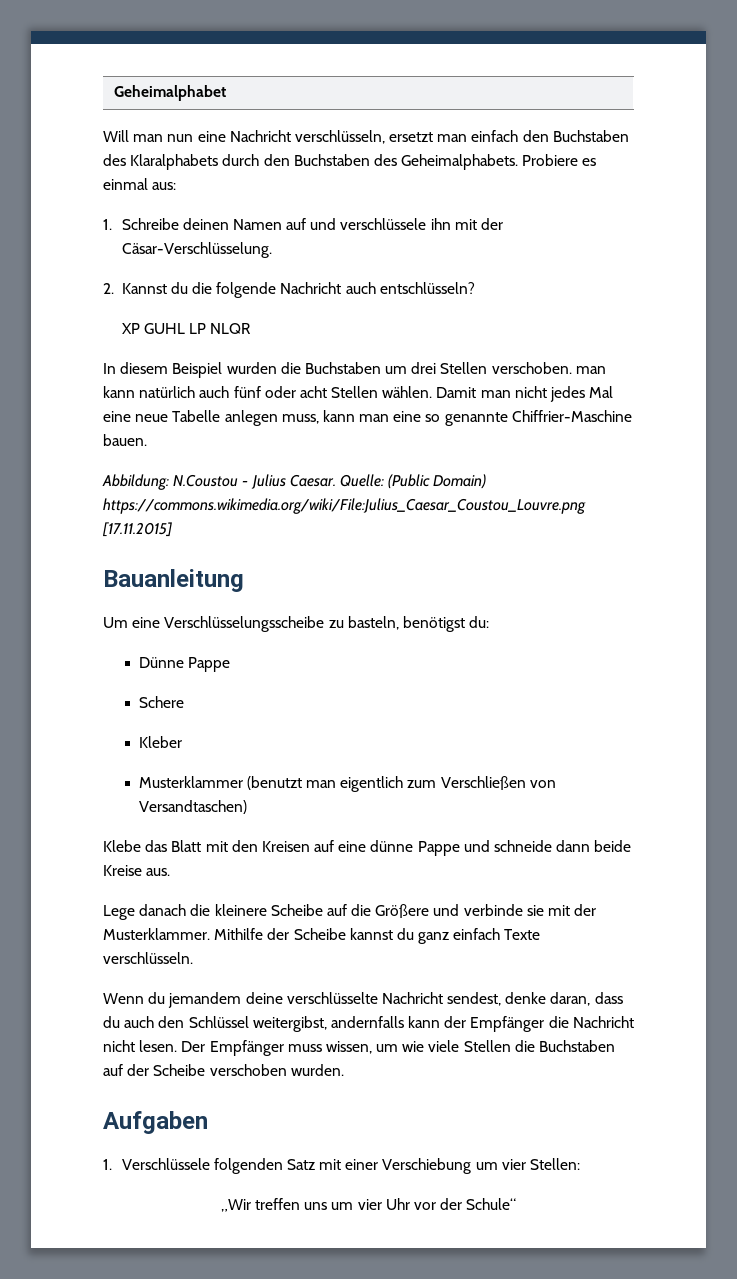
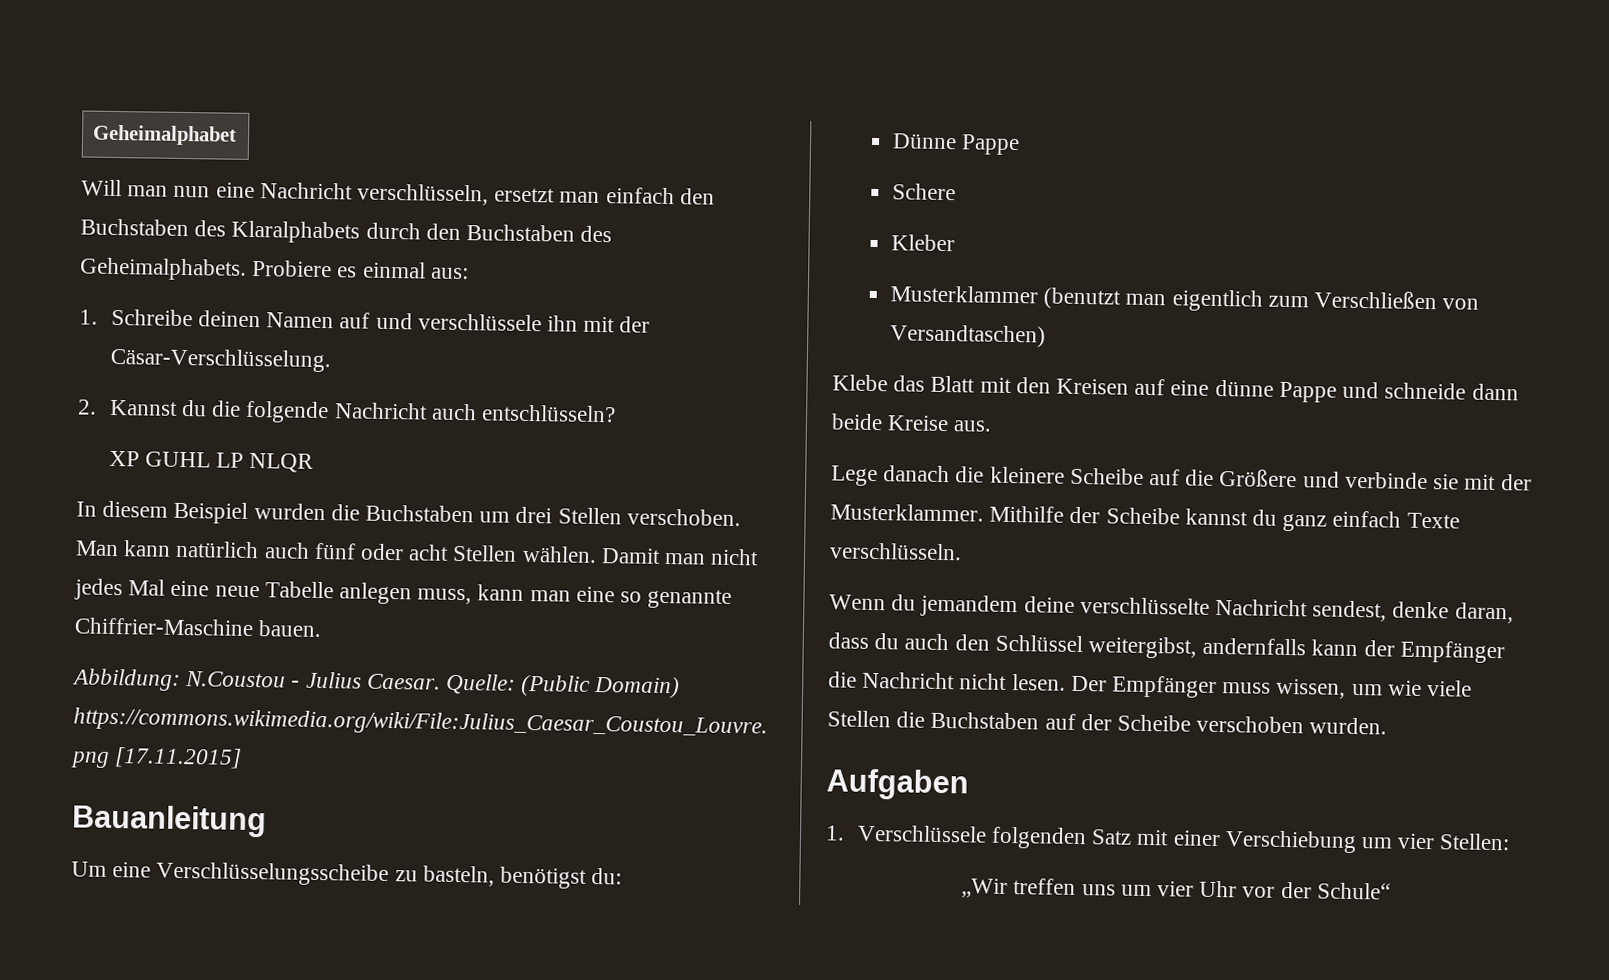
[575,366,606,374] man -> [75,540,119,557] Man

